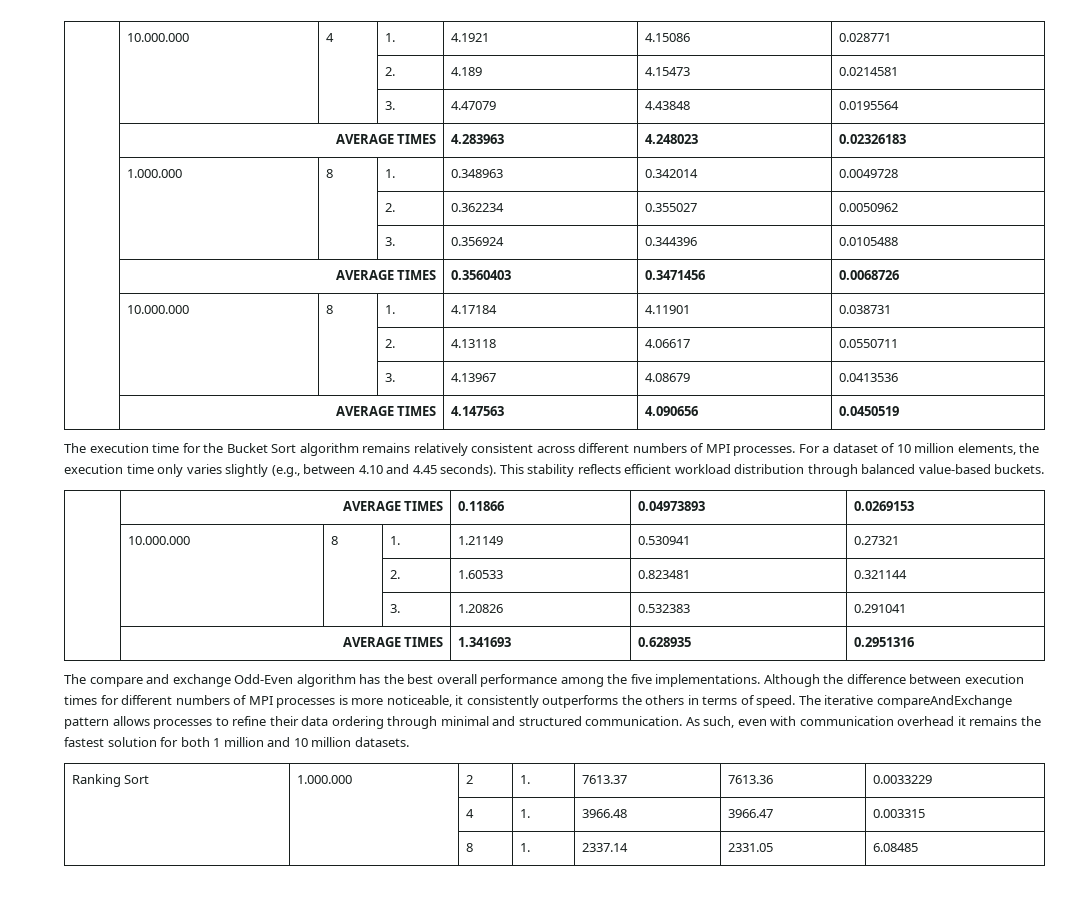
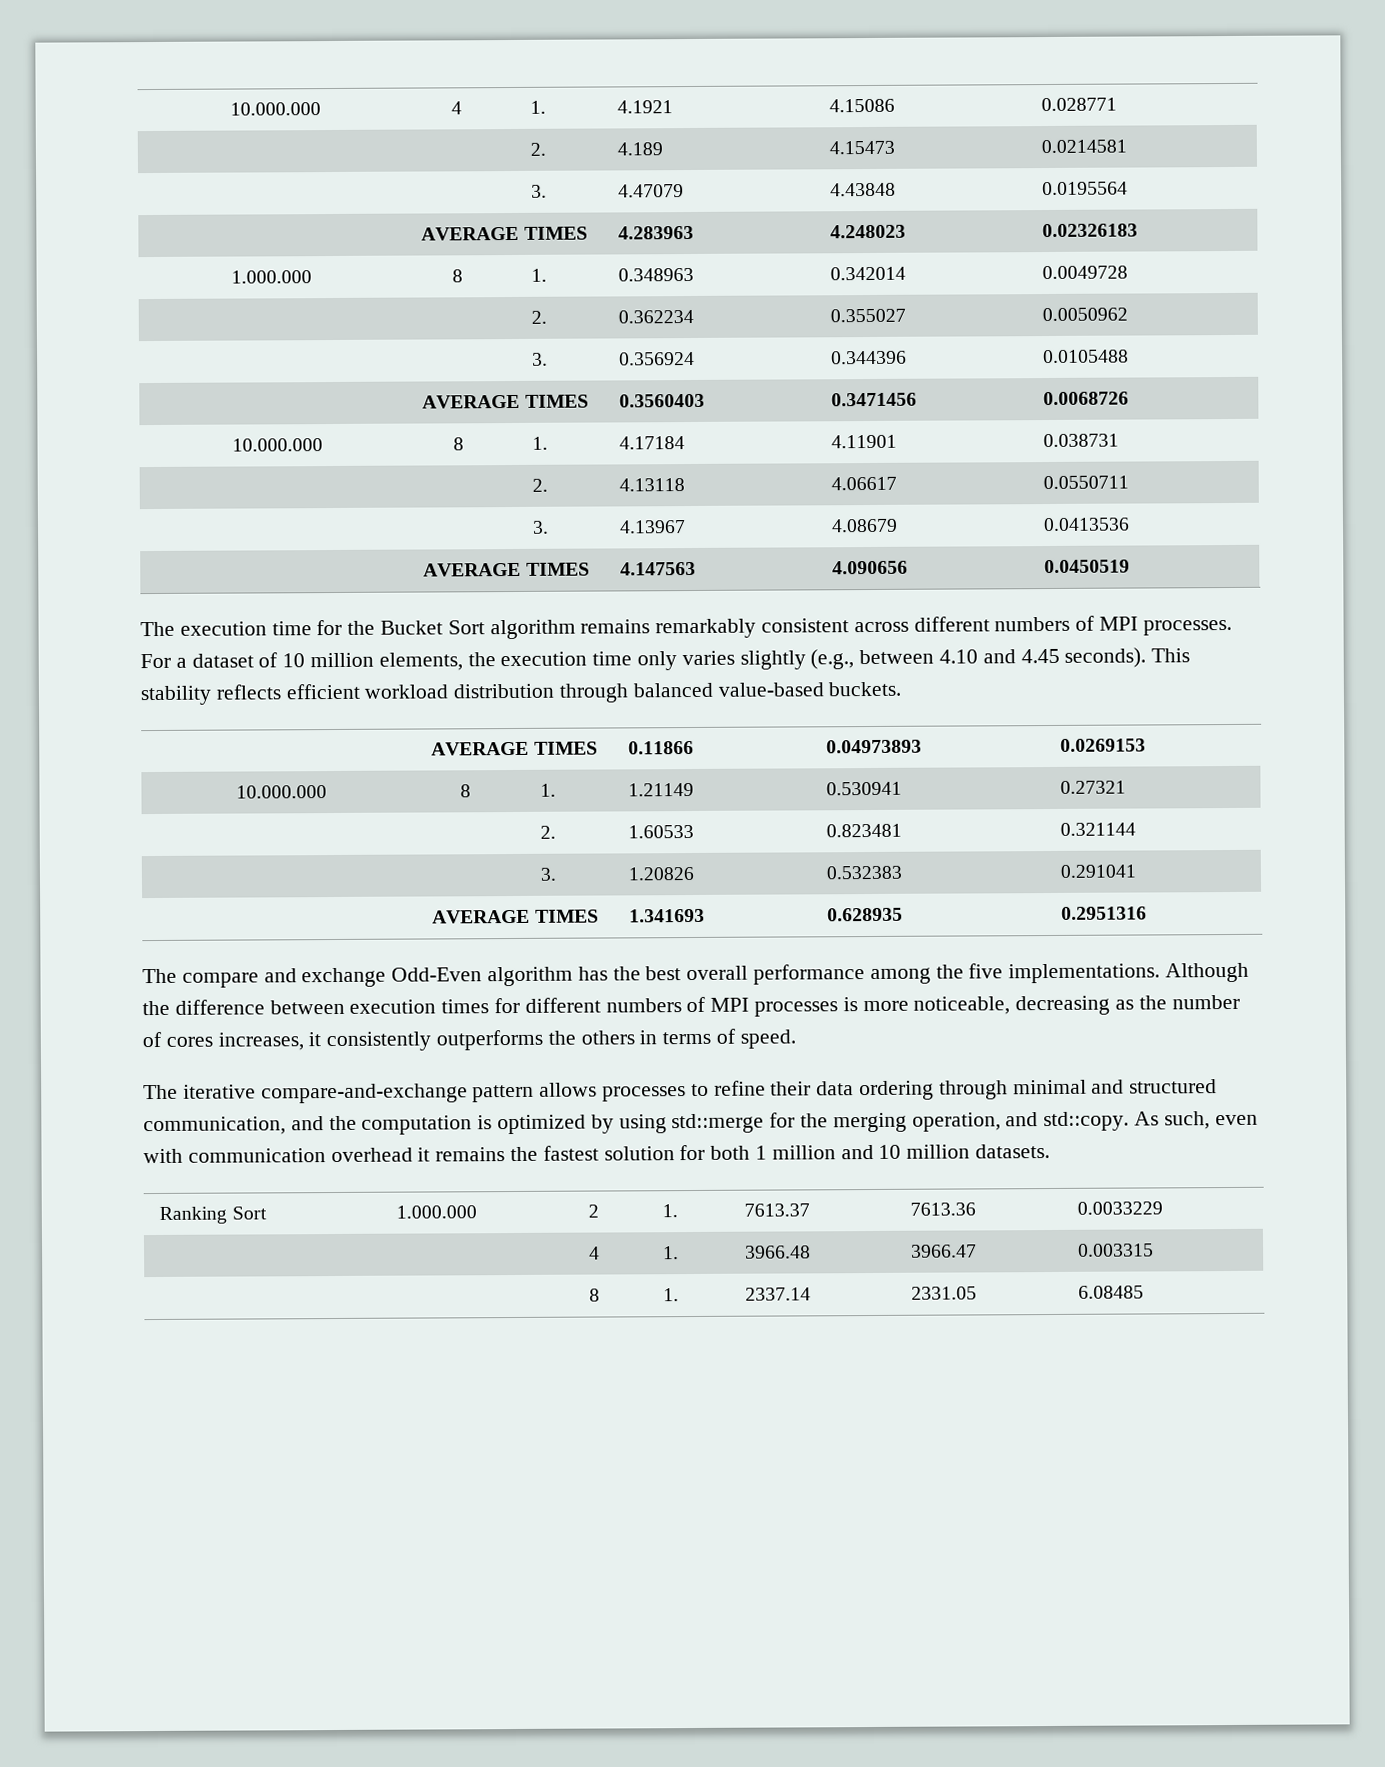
[413,443,468,456] relatively -> [655,618,757,639] remarkably
(452, 701) none -> [1015,994,1240,1016] [142,1031,304,1051] decreasing as the number of cores increases,
(796, 701) none -> (796, 1039) //
[876,695,1012,708] compareAndExchange -> [260,1083,468,1104] compare-and-exchange
[585,716,683,726] communication. -> [143,1111,1130,1136] communication, and the computation is optimized by using std::merge for the merging operation, and std::copy.

